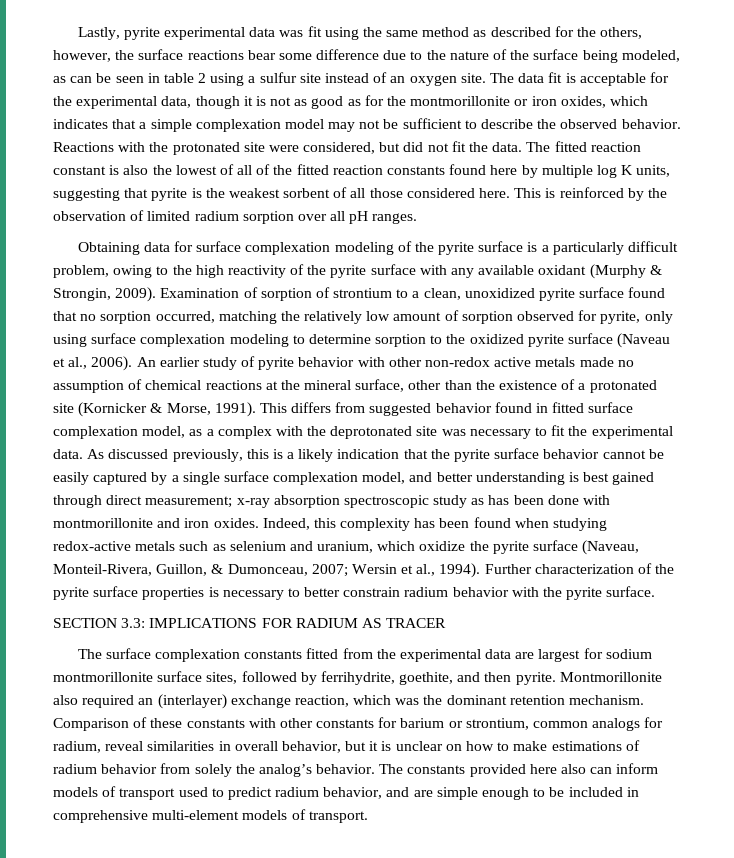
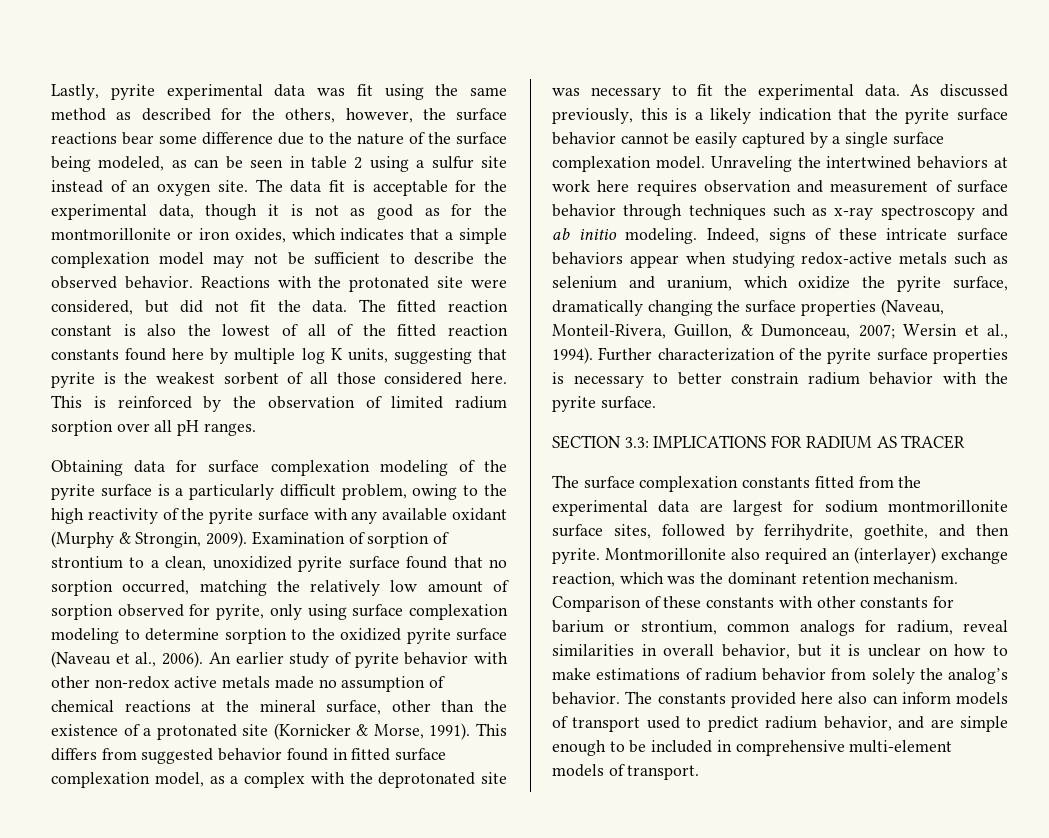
[362,472,655,485] [53,495,611,508] [53,517,511,531] model, and better understanding is best gained through direct measurement; x-ray absorption spectroscopic study as has been done with montmorillonite and iron oxides. Indeed, this complexity has been found -> [655,156,1008,172] [552,180,1008,196] [552,204,1008,220] [552,228,1008,244] [552,252,679,268] model. Unraveling the intertwined behaviors at work here requires observation and measurement of surface behavior through techniques such as x-ray spectroscopy and ab initio modeling. Indeed, signs of these intricate surface behaviors appear
[533,540,579,551] surface -> [953,276,1008,291] [552,300,876,316] surface, dramatically changing the surface properties

